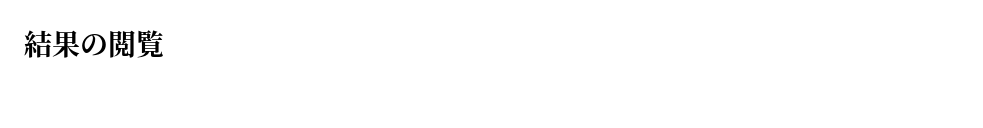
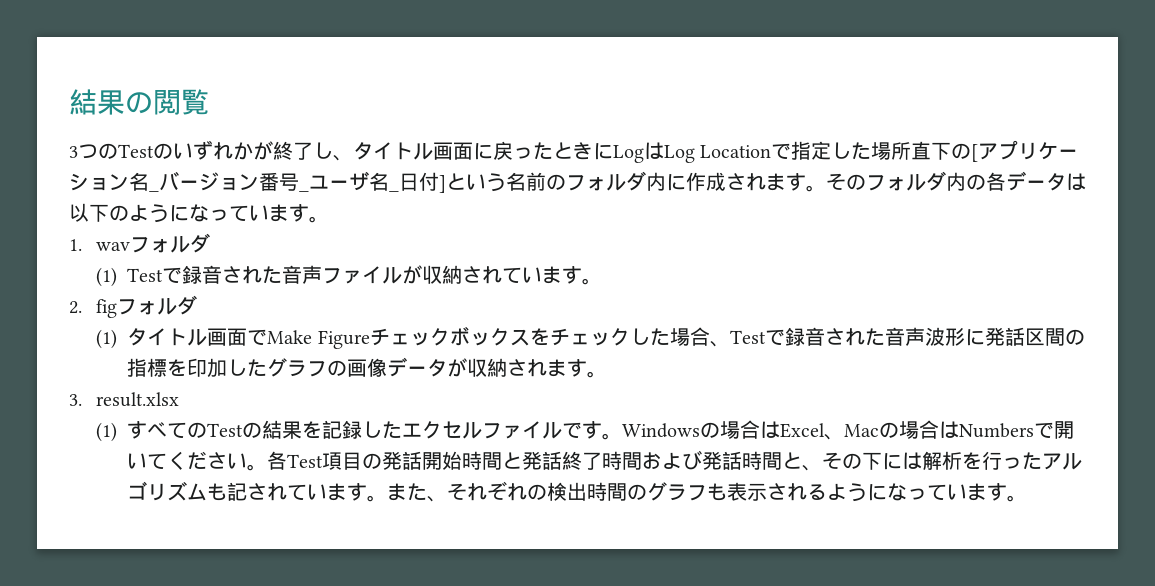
(164, 44) none -> [69,140,1079,163] [69,171,309,192] [309,171,1086,193] [69,203,329,223] [69,233,211,253] [96,265,603,287] [69,295,198,318] [96,326,1085,349] [127,357,608,378] [69,392,180,407] [96,420,1075,442] [127,450,1083,471] [127,481,1028,502] // 3つのTestのいずれかが終了し、タイトル画面に戻ったときにLogはLog Locationで指定した場所直下の[アプリケーション名_バージョン番号_ユーザ名_日付]という名前のフォルダ内に作成されます。そのフォルダ内の各データは以下のようになっています。 // 1. wavフォルダ // (1) Testで録音された音声ファイルが収納されています。 // 2. figフォルダ // (1)タイトル画面でMake Figureチェックボックスをチェックした場合、Testで録音された音声波形に発話区間の指標を印加したグラフの画像データが収納されます。 // 3. result.xlsx // (1)すべてのTestの結果を記録したエクセルファイルです。Windowsの場合はExcel、Macの場合はNumbersで開いてください。各Test項目の発話開始時間と発話終了時間および発話時間と、その下には解析を行ったアルゴリズムも記されています。また、それぞれの検出時間のグラフも表示されるようになっています。

